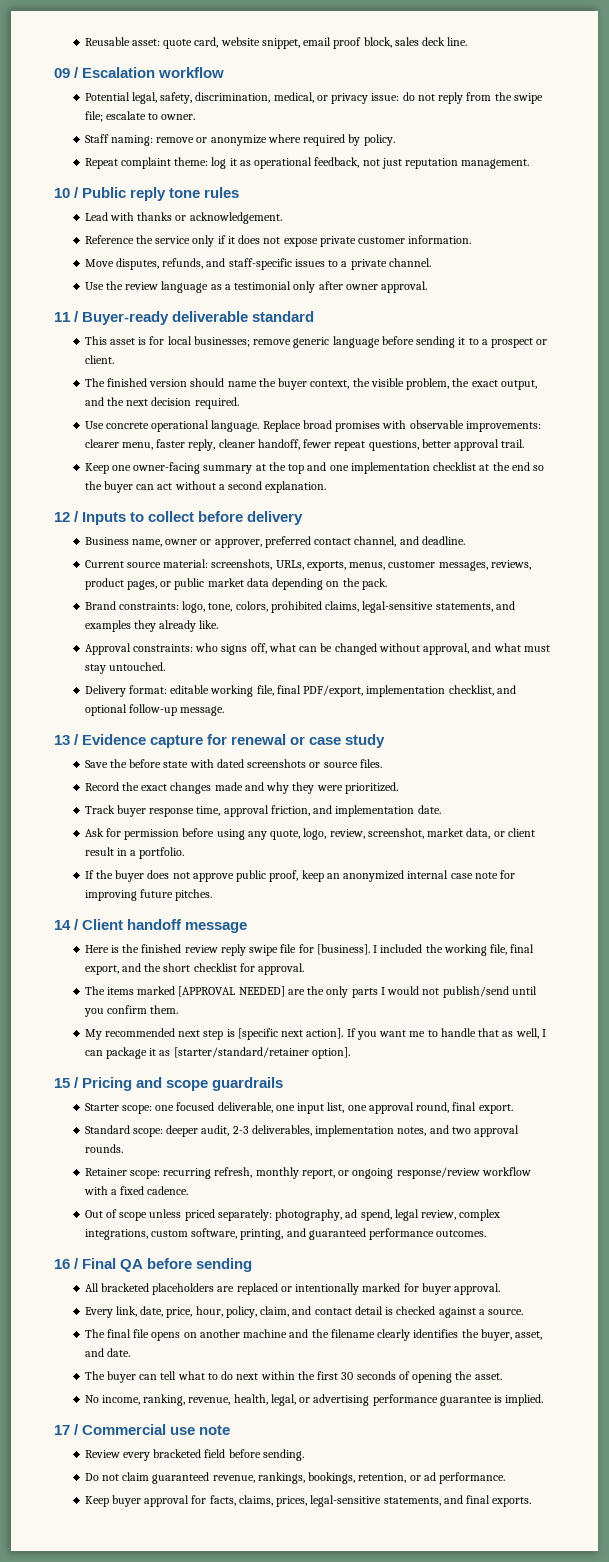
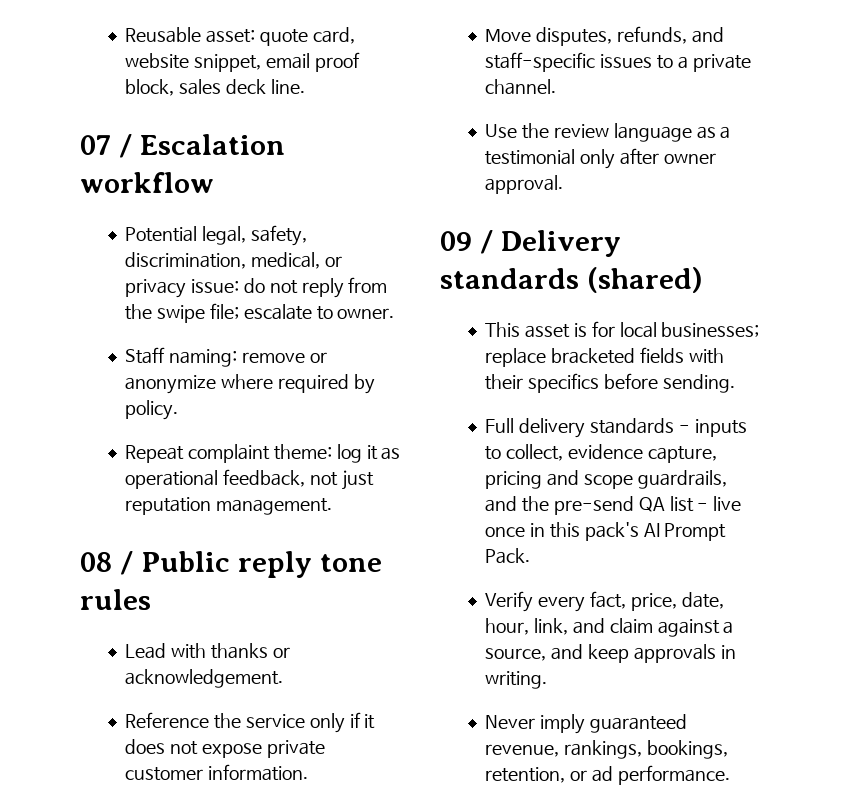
[54,68,70,78] 09 -> [80,135,111,155] 07
[54,188,70,198] 10 -> [80,552,112,572] 08
[54,311,315,325] 11 / Buyer-ready deliverable standard -> [440,230,621,257] [440,267,703,293] 09 / Delivery standards (shared)
[253,336,548,348] [84,355,114,364] [84,378,537,390] [84,397,239,409] [84,420,541,432] [84,439,525,451] [84,462,545,474] [84,481,327,493] [54,511,304,525] [84,536,465,548] [84,559,531,571] [84,578,387,590] [84,601,515,613] [84,620,219,632] [84,643,550,655] [84,662,165,674] [84,685,516,697] [84,704,225,716] [54,734,386,748] [84,759,382,768] [84,782,398,794] [84,805,441,817] [84,828,535,840] [84,847,185,859] [84,870,516,882] [84,889,213,901] [54,919,248,933] [84,944,535,956] [84,963,305,975] [84,986,537,998] [83,1005,179,1017] [84,1028,546,1040] [84,1047,350,1059] [54,1077,284,1091] [84,1102,513,1114] [84,1125,520,1137] [84,1144,123,1153] [84,1167,531,1179] [83,1186,189,1195] [84,1209,501,1221] [84,1228,487,1240] [54,1258,253,1272] [84,1283,501,1295] [84,1306,524,1318] [84,1329,543,1341] [84,1348,130,1357] [84,1371,502,1383] [84,1394,544,1406] [54,1424,231,1435] [84,1449,304,1461] [84,1472,150,1481] remove generic language before sending it to a prospect or client. // The finished version should name the buyer context, the visible problem, the exact output, and the next decision required. // Use concrete operational language. Replace broad promises with observable improvements: clearer menu, faster reply, cleaner handoff, fewer repeat questions, better approval trail. // Keep one owner-facing summary at the top and one implementation checklist at the end so the buyer can act without a second explanation. // 12 / Inputs to collect before delivery // Business name, owner or approver, preferred contact channel, and deadline. // Current source material: screenshots, URLs, exports, menus, customer messages, reviews, product pages, or public market data depending on the pack. // Brand constraints: logo, tone, colors, prohibited claims, legal-sensitive statements, and examples they already like. // Approval constraints: who signs off, what can be changed without approval, and what must stay untouched. // Delivery format: editable working file, final PDF/export, implementation checklist, and optional follow-up message. // 13 / Evidence capture for renewal or case study // Save the before state with dated screenshots or source files. // Record the exact changes made and why they were prioritized. // Track buyer response time, approval friction, and implementation date. // Ask for permission before using any quote, logo, review, screenshot, market data, or client result in a portfolio. // If the buyer does not approve public proof, keep an anonymized internal case note for improving future pitches. // 14 / Client handoff message // Here is the finished review reply swipe file for [business]. I included the working file, final export, and the short checklist for approval. // The items marked [APPROVAL NEEDED] are the only parts I would not publish/send until you confirm them. // My recommended next step is [specific next action]. If you want me to handle that as well, I can package it as [starter/standard/retainer option]. // 15 / Pricing and scope guardrails // Starter scope: one focused deliverable, one input list, one approval round, final export. // Standard scope: deeper audit, 2-3 deliverables, implementation notes, and two approval rounds. // Retainer scope: recurring refresh, monthly report, or ongoing response/review workflow with a fixed cadence. // Out of scope unless priced separately: photography, ad spend, legal review, complex integrations, custom software, printing, and guaranteed performance outcomes. // 16 / Final QA before sending // All bracketed placeholders are replaced or intentionally marked for buyer approval. // Every link, date, price, hour, policy, claim, and contact detail is checked against a source. // The final file opens on another machine and the filename clearly identifies the buyer, asset, and date. // The buyer can tell what to do next within the first 30 seconds of opening the asset. // No income, ranking, revenue, health, legal, or advertising performance guarantee is implied. // 17 / Commercial use note // Review every bracketed field before sending. // Do not claim -> [485,347,724,367] [485,373,735,393] [485,418,747,438] [485,444,717,463] [485,470,727,489] [485,496,742,515] [485,522,727,541] [485,548,531,564] [485,591,724,612] [485,618,734,637] [485,644,736,663] [485,671,548,689] [485,714,585,734] replace bracketed fields with their specifics before sending. // Full delivery standards - inputs to collect, evidence capture, pricing and scope guardrails, and the pre-send QA list - live once in this pack's AI Prompt Pack. // Verify every fact, price, date, hour, link, and claim against a source, and keep approvals in writing. // Never imply
[84,1495,532,1507] // Keep buyer approval for facts, claims, prices, legal-sensitive statements, and final exports. -> (730, 775) none

